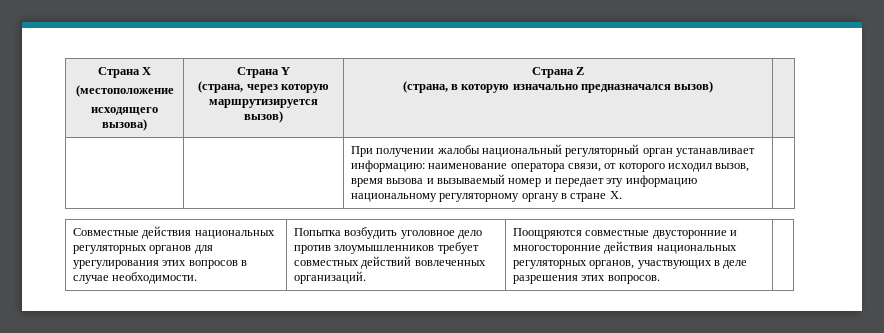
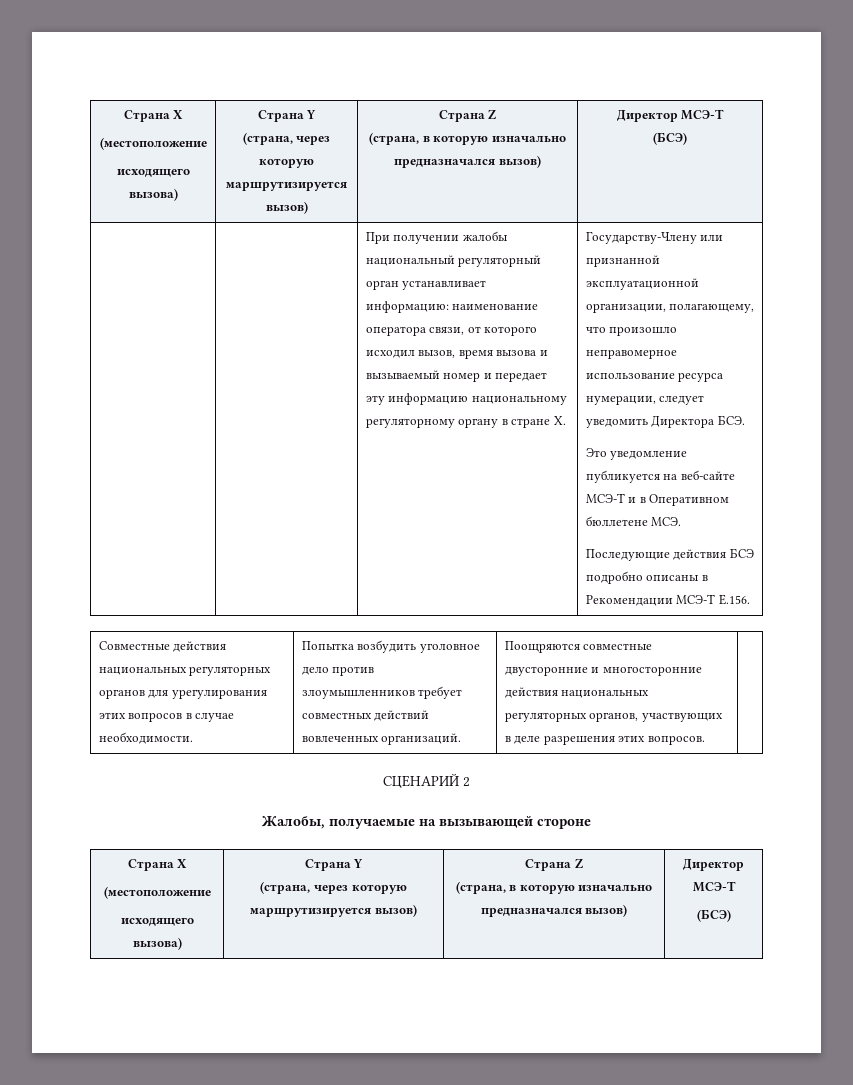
(714, 87) none -> [616,109,725,122] [653,132,688,145] Директор МСЭ-Т // (БСЭ)
(622, 195) none -> [585,232,724,244] [585,255,660,267] [585,278,699,290] [585,303,755,313] [585,326,678,336] [585,349,677,359] [585,372,724,382] [585,395,705,405] [585,415,745,428] [585,448,688,460] [585,470,735,483] [585,493,730,506] [585,516,682,526] [585,548,754,561] [585,571,708,584] [585,594,750,606] Государству-Члену или признанной эксплуатационной организации, полагающему, что произошло неправомерное использование ресурса нумерации, следует уведомить Директора БСЭ. // Это уведомление публикуется на веб-сайте МСЭ-Т и в Оперативном бюллетене МСЭ. // Последующие действия БСЭ подробно описаны в Рекомендации МСЭ-Т E.156.
(660, 279) none -> [383,773,470,789] [261,815,591,829] [127,859,188,871] [103,886,211,899] [120,917,194,927] [132,937,182,950] [304,859,364,871] [260,881,407,894] [250,904,417,917] [525,858,583,871] [455,881,653,894] [480,904,628,917] [683,859,744,871] [692,881,736,892] [696,909,731,922] // СЦЕНАРИЙ 2 // Жалобы, получаемые на вызывающей стороне // Страна X // (местоположение // исходящего вызова) | Страна Y // (страна, через которую маршрутизируется вызов) | Страна Z // (страна, в которую изначально предназначался вызов) | Директор МСЭ-Т // (БСЭ)

